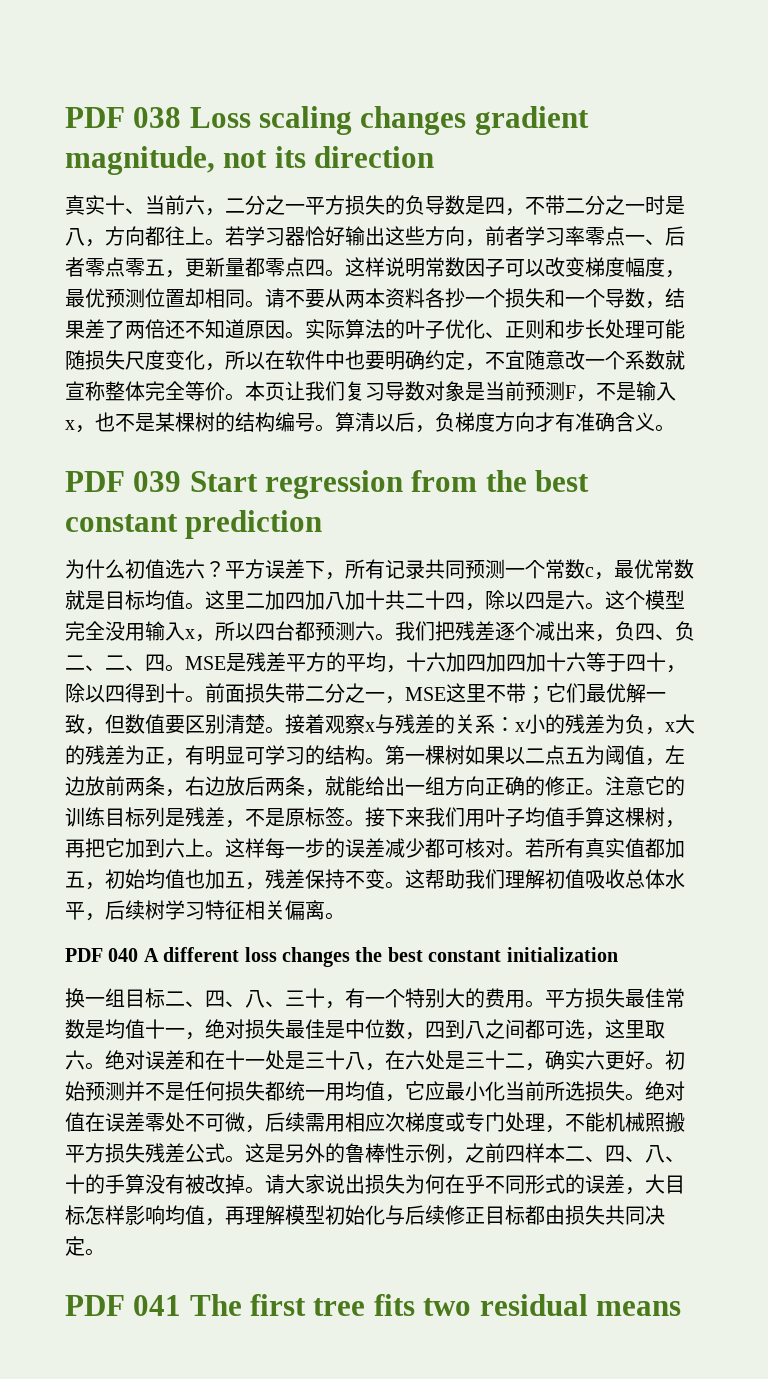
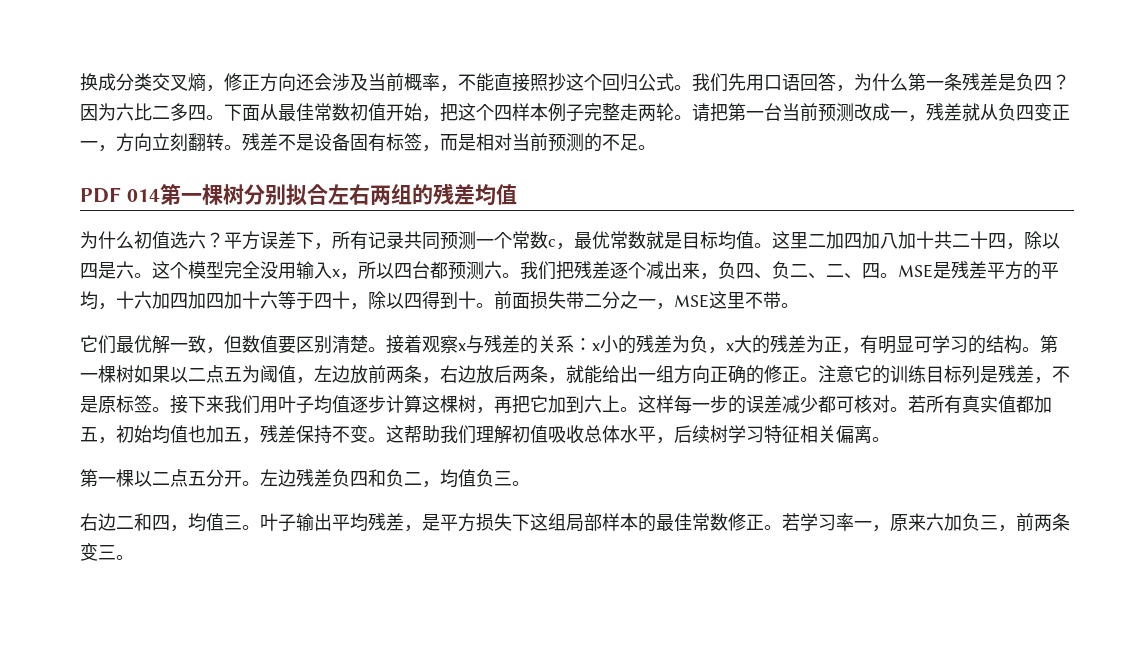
[65,106,589,135] [65,146,435,175] [65,195,685,216] [65,226,685,247] [65,257,685,278] [65,288,685,309] [65,319,685,339] [65,350,685,371] [65,381,676,402] [65,412,675,433] [65,470,590,499] [65,510,323,539] PDF 038 Loss scaling changes gradient magnitude, not its direction // 真实十、当前六，二分之一平方损失的负导数是四，不带二分之一时是八，方向都往上。若学习器恰好输出这些方向，前者学习率零点一、后者零点零五，更新量都零点四。这样说明常数因子可以改变梯度幅度，最优预测位置却相同。请不要从两本资料各抄一个损失和一个导数，结果差了两倍还不知道原因。实际算法的叶子优化、正则和步长处理可能随损失尺度变化，所以在软件中也要明确约定，不宜随意改一个系数就宣称整体完全等价。本页让我们复习导数对象是当前预测F，不是输入x，也不是某棵树的结构编号。算清以后，负梯度方向才有准确含义。 // PDF 039 Start regression from the best constant prediction -> [80,73,1070,92] [80,103,1070,122] [80,133,656,152] [80,183,517,206] 换成分类交叉熵，修正方向还会涉及当前概率，不能直接照抄这个回归公式。我们先用口语回答，为什么第一条残差是负四？因为六比二多四。下面从最佳常数初值开始，把这个四样本例子完整走两轮。请把第一台当前预测改成一，残差就从负四变正一，方向立刻翻转。残差不是设备固有标签，而是相对当前预测的不足。 // PDF 014第一棵树分别拟合左右两组的残差均值
[526,686,546,704] ； -> [781,303,799,308] 。 //
[565,807,585,827] 手 -> [350,395,404,413] 逐步计
[65,947,618,967] [65,988,685,1009] [65,1019,665,1040] [65,1050,685,1071] [65,1081,685,1102] [65,1112,685,1133] [65,1143,685,1164] [65,1174,685,1195] [65,1205,665,1226] [65,1236,105,1256] [65,1294,681,1316] PDF 040 A different loss changes the best constant initialization // 换一组目标二、四、八、三十，有一个特别大的费用。平方损失最佳常数是均值十一，绝对损失最佳是中位数，四到八之间都可选，这里取六。绝对误差和在十一处是三十八，在六处是三十二，确实六更好。初始预测并不是任何损失都统一用均值，它应最小化当前所选损失。绝对值在误差零处不可微，后续需用相应次梯度或专门处理，不能机械照搬平方损失残差公式。这是另外的鲁棒性示例，之前四样本二、四、八、十的手算没有被改掉。请大家说出损失为何在乎不同形式的误差，大目标怎样影响均值，再理解模型初始化与后续修正目标都由损失共同决定。 // PDF 041 The first tree fits two residual means -> [80,469,530,488] [80,513,1070,532] [80,543,134,561] 第一棵以二点五分开。左边残差负四和负二，均值负三。 // 右边二和四，均值三。叶子输出平均残差，是平方损失下这组局部样本的最佳常数修正。若学习率一，原来六加负三，前两条变三。

